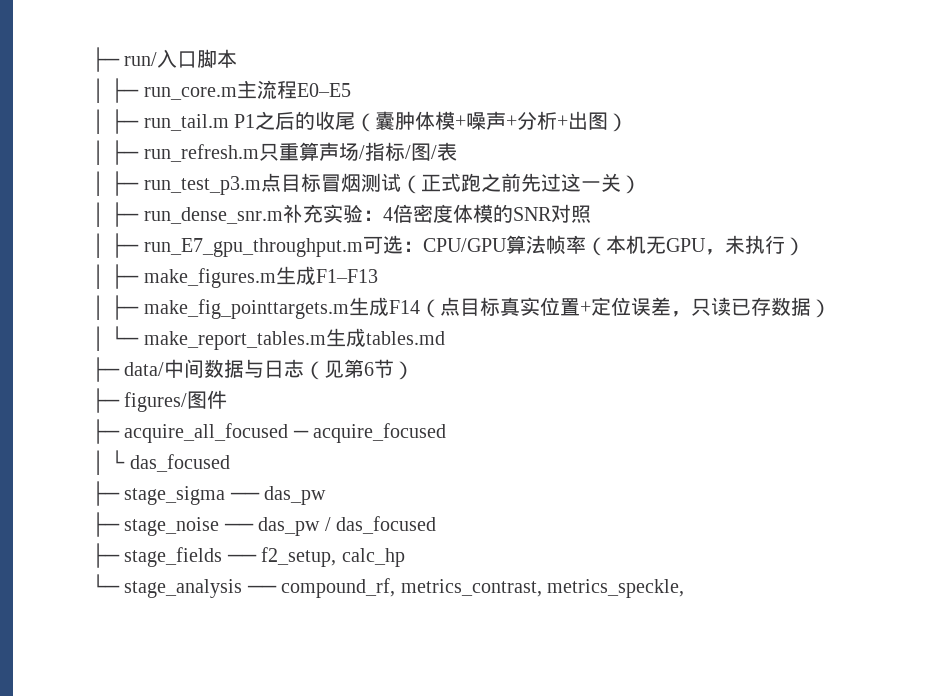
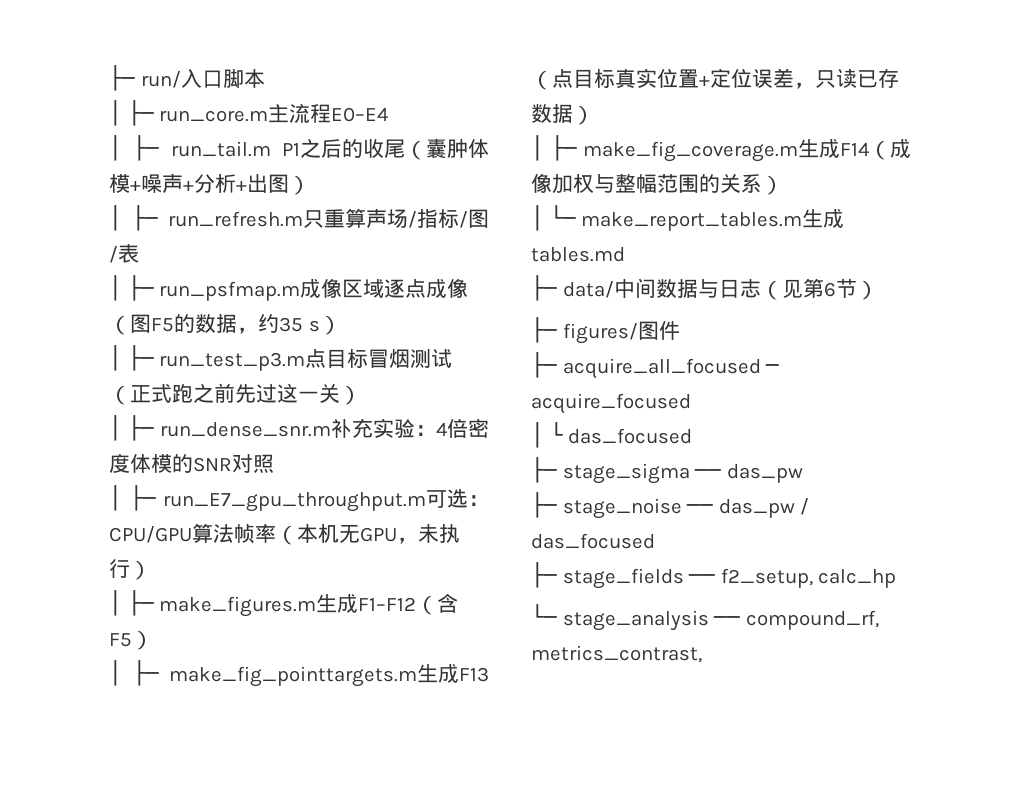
[296,83,351,97] E0–E5 -> [331,107,389,122] E0–E4
(457, 151) none -> [109,275,469,301] [109,314,341,335] // │ ├─ run_psfmap.m成像区域逐点成像（图F5的数据，约35 s）
[315,269,378,283] F1–F13 -> [358,593,459,615] [109,630,153,650] F1–F12（含F5）
[388,300,420,314] F14 -> [459,667,489,682] F13
(831, 308) none -> [531,135,911,162] [531,173,783,195] // │ ├─ make_fig_coverage.m生成F14（成像加权与整幅范围的关系）
[547,579,684,598] metrics_speckle, -> (702, 654) none

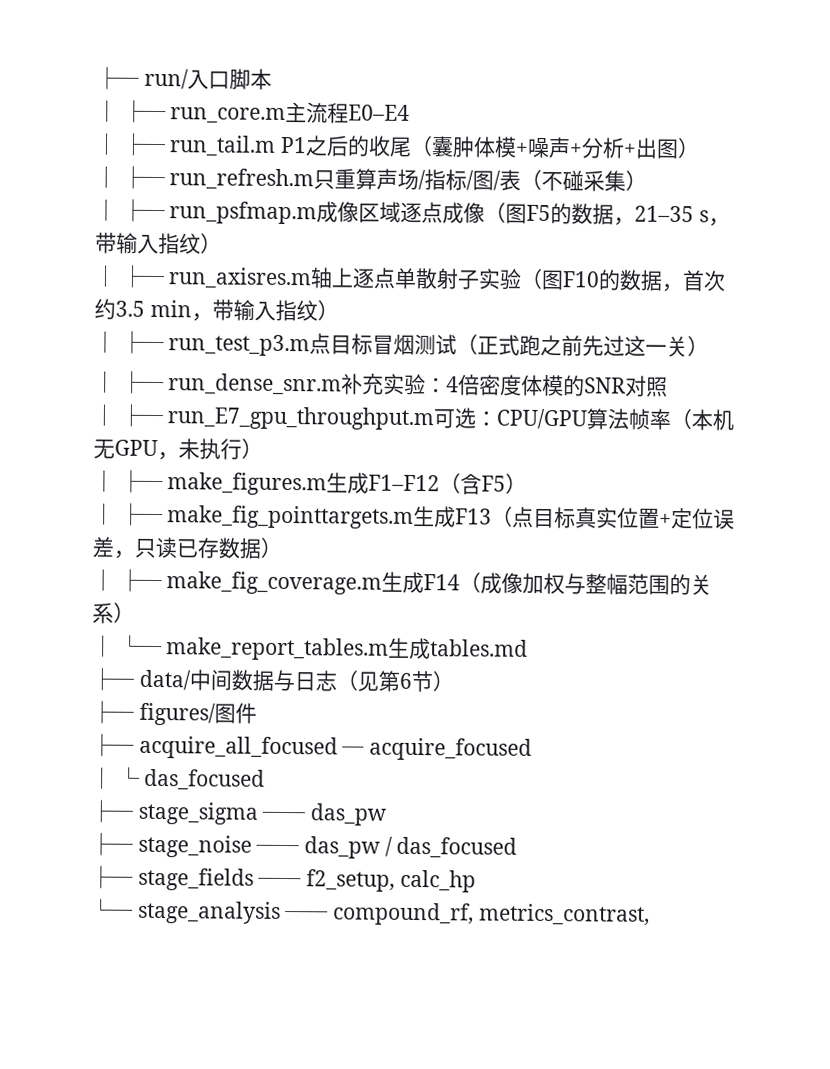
(139, 253) none -> [520,169,648,192] （不碰采集）
[258,314,320,333] 约35 s -> [634,205,731,227] [95,232,222,255] [94,264,727,293] [94,298,318,322] 21–35 s，带输入指纹） // │ ├─ run_axisres.m轴上逐点单散射子实验（图F10的数据，首次约3.5 min，带输入指纹

